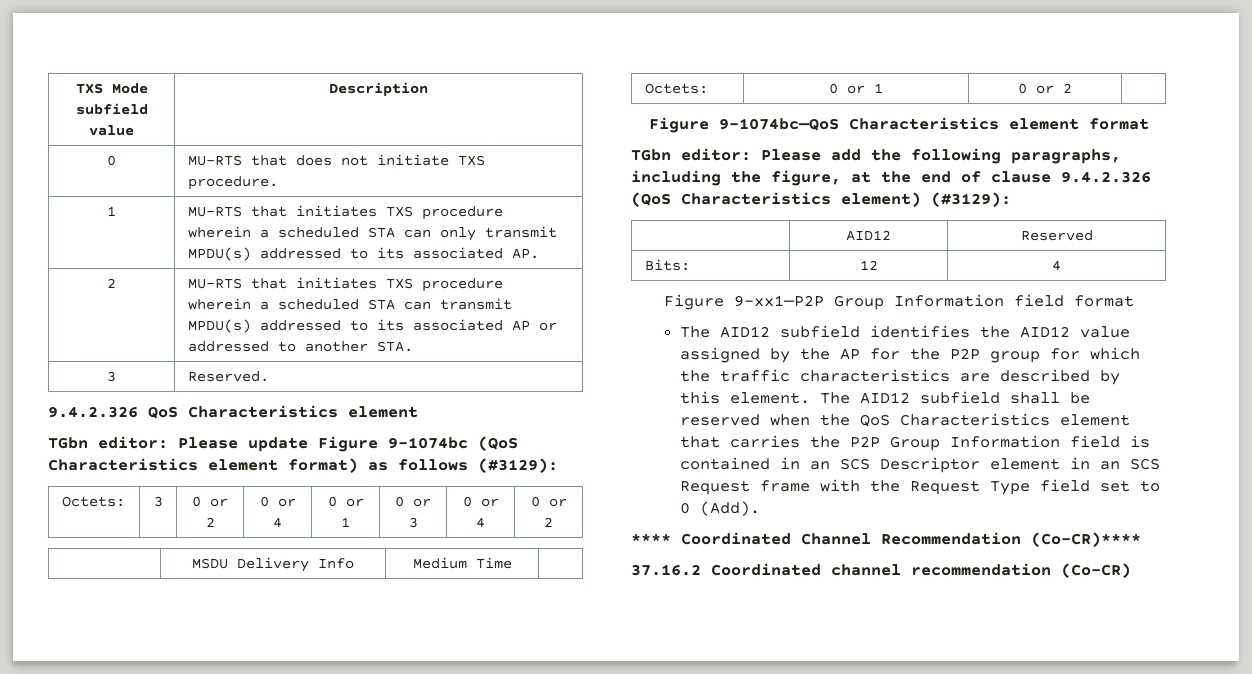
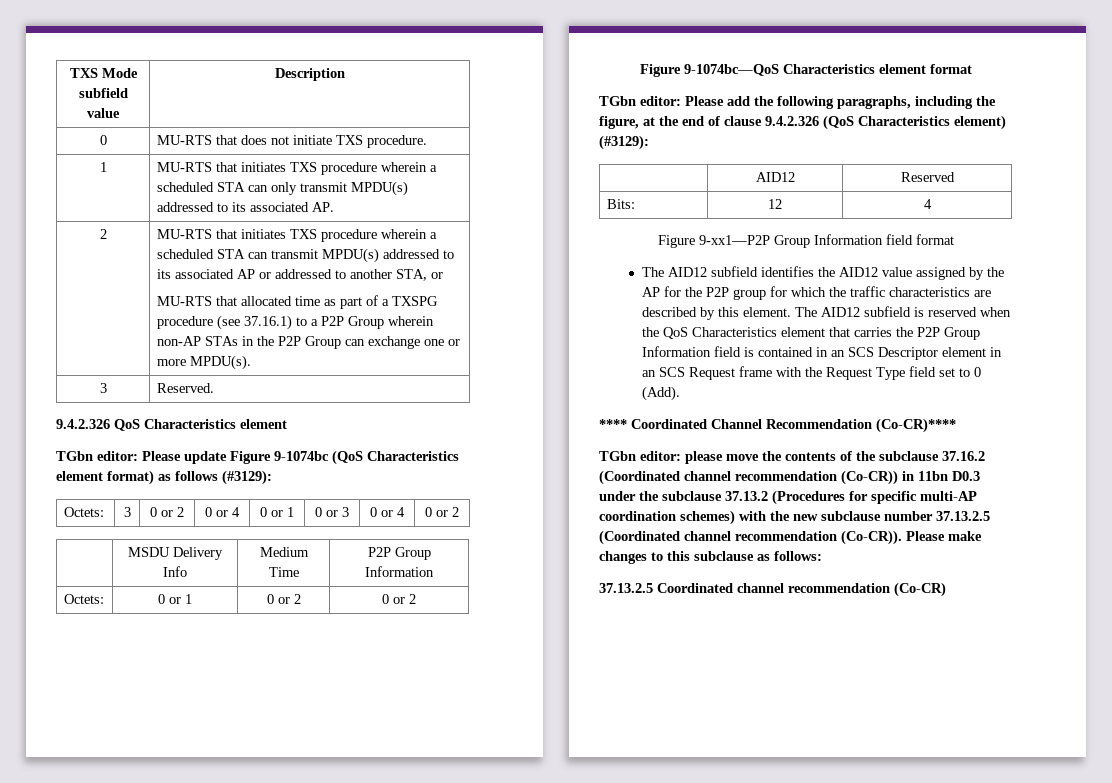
[376,341,413,352] STA. -> [395,269,443,281] [156,295,438,309] [156,315,434,330] [156,336,460,349] [156,355,251,370] STA, or // MU-RTS that allocated time as part of a TXSPG procedure (see 37.16.1) to a P2P Group wherein non-AP STAs in the P2P Group can exchange one or more MPDU(s).
(512, 563) none -> [367,547,431,560] [365,566,434,577] P2P Group Information
(1072, 88) none -> [382,594,416,604] 0 or 2
[1010,392,1091,404] shall be -> [913,307,924,317] is
[631,564,701,576] 37.16.2 -> [599,451,985,464] [599,470,980,485] [599,490,977,505] [599,510,990,525] [599,530,982,545] [599,551,822,564] [599,583,653,593] TGbn editor: please move the contents of the subclause 37.16.2 (Coordinated channel recommendation (Co-CR)) in 11bn D0.3 under the subclause 37.13.2 (Procedures for specific multi-AP coordination schemes) with the new subclause number 37.13.2.5 (Coordinated channel recommendation (Co-CR)). Please make changes to this subclause as follows: // 37.13.2.5

